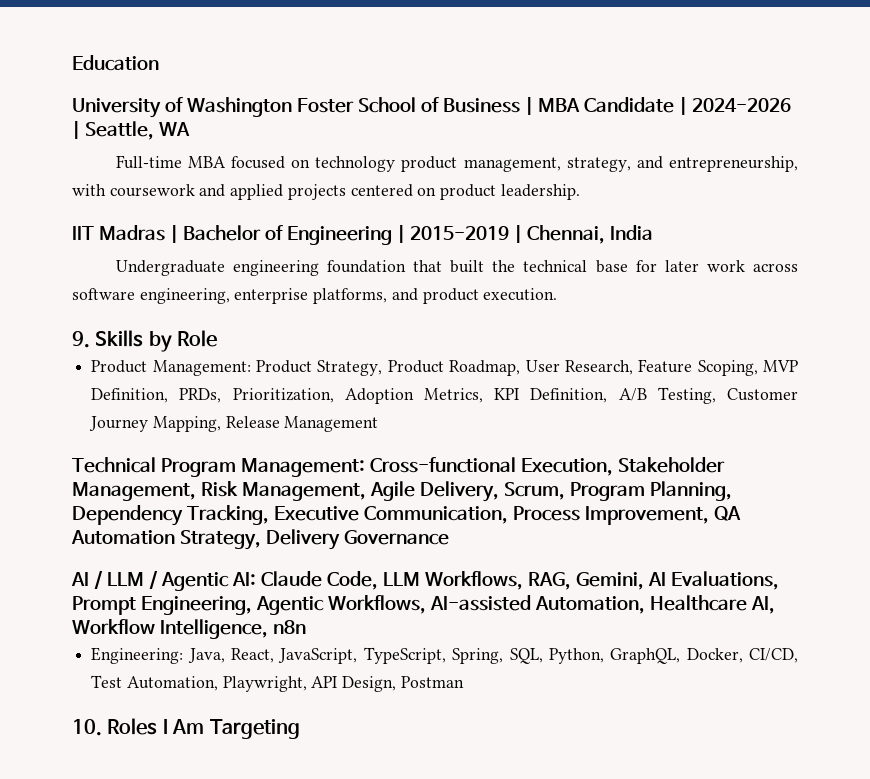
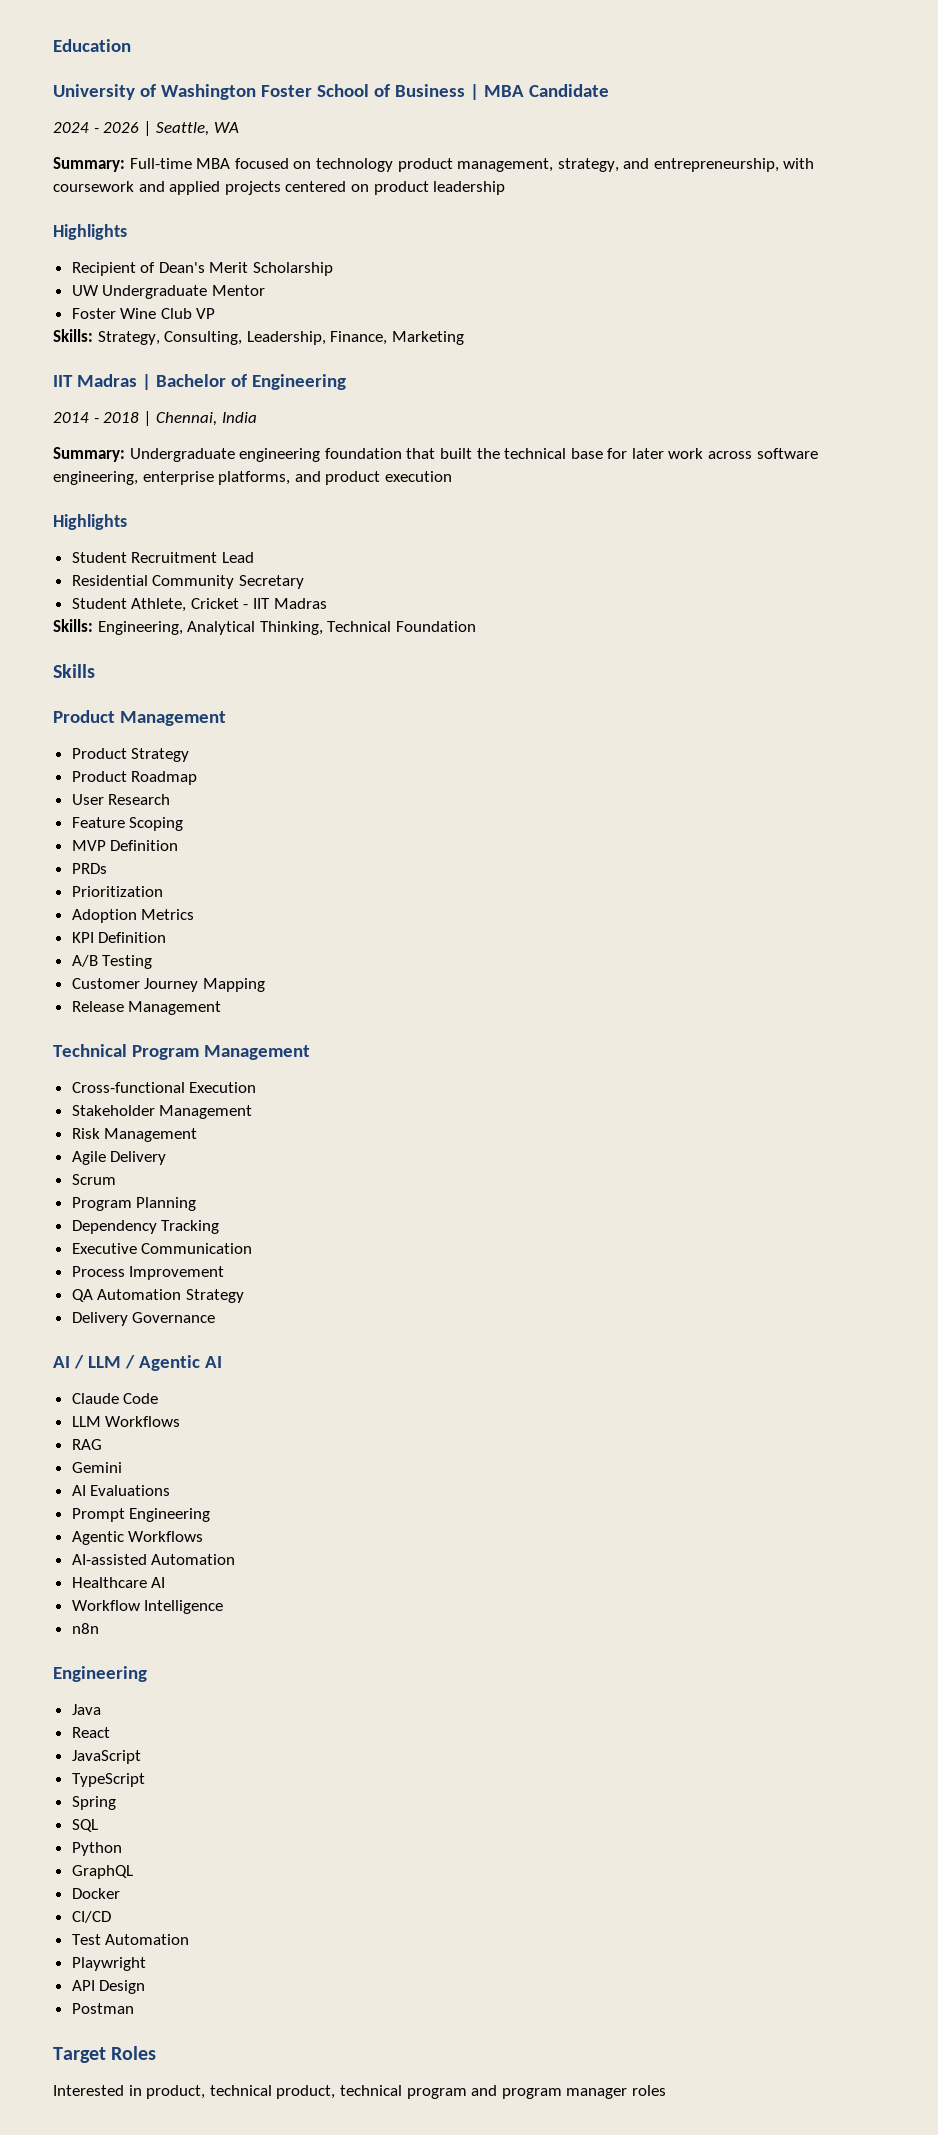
[678,96,791,115] | 2024-2026 -> [53,122,140,133] // 2024 - 2026
(190, 129) none -> [53,157,125,172] Summary:
[500,184,580,200] leadership. -> [433,181,506,195] [53,224,127,240] [71,262,334,276] [71,285,265,299] [71,308,216,319] [53,329,464,345] leadership // Highlights // Recipient of Dean's Merit Scholarship // UW Undergraduate Mentor // Foster Wine Club VP // Skills: Strategy, Consulting, Leadership, Finance, Marketing
[396,224,509,243] | 2015-2019 -> [53,412,140,423] // 2014 - 2018
(653, 232) none -> [53,447,125,462] Summary:
[483,288,558,301] [72,331,90,348] execution. // 9. -> [384,471,452,482] [53,514,127,530] [71,552,254,563] [71,575,304,589] [71,598,327,612] [53,619,476,635] execution // Highlights // Student Recruitment Lead // Residential Community Secretary // Student Athlete, Cricket - IIT Madras // Skills: Engineering, Analytical Thinking, Technical Foundation //
[148,330,218,352] [91,359,798,376] [91,387,716,404] by Role // Product Management: Product Strategy, Product Roadmap, User Research, Feature Scoping, MVP Definition, PRDs, Prioritization, Adoption Metrics, KPI Definition, A/B Testing, -> [53,710,226,726] [71,748,190,762] [71,771,198,785] [71,794,171,805] [71,817,184,831] [71,840,179,851] [71,863,107,874] [71,886,163,897] [71,909,195,923] [71,932,167,943] [71,955,153,969] // Product Management // Product Strategy // Product Roadmap // User Research // Feature Scoping // MVP Definition // PRDs // Prioritization // Adoption Metrics // KPI Definition // A/B Testing //
[152,416,221,432] Mapping, -> [202,978,265,992] Mapping //
[240,457,725,477] [72,481,732,502] [72,505,709,526] Management: Cross-functional Execution, Stakeholder Management, Risk Management, Agile Delivery, Scrum, Program Planning, Dependency Tracking, Executive Communication, Process Improvement, -> [203,1045,310,1060] [71,1082,257,1093] [71,1105,253,1119] [71,1128,198,1142] [71,1151,167,1165] [71,1174,116,1185] [71,1197,197,1211] [71,1220,220,1234] [71,1243,253,1254] [71,1266,225,1280] Management // Cross-functional Execution // Stakeholder Management // Risk Management // Agile Delivery // Scrum // Program Planning // Dependency Tracking // Executive Communication // Process Improvement //
[179,530,261,550] Strategy, -> [185,1289,244,1303] Strategy //
[231,571,779,590] [72,595,775,615] [72,619,306,639] [91,647,798,664] [91,675,397,692] AI: Claude Code, LLM Workflows, RAG, Gemini, AI Evaluations, Prompt Engineering, Agentic Workflows, AI-assisted Automation, Healthcare AI, Workflow Intelligence, n8n // Engineering: Java, React, JavaScript, TypeScript, Spring, SQL, Python, GraphQL, Docker, CI/CD, Test Automation, Playwright, API Design, -> [204,1356,222,1368] [71,1393,159,1404] [71,1416,181,1427] [71,1439,102,1450] [71,1462,122,1473] [71,1485,171,1496] [71,1508,211,1522] [71,1531,204,1545] [71,1554,236,1565] [71,1577,166,1588] [71,1600,224,1614] [71,1623,99,1634] [53,1666,147,1682] [71,1704,101,1715] [71,1727,110,1738] [71,1750,141,1764] [71,1773,145,1787] [71,1796,116,1810] [71,1819,98,1832] [71,1842,122,1856] [71,1865,133,1879] [71,1888,120,1899] [71,1911,111,1923] [71,1934,190,1945] [71,1957,146,1971] [71,1980,146,1994] AI // Claude Code // LLM Workflows // RAG // Gemini // AI Evaluations // Prompt Engineering // Agentic Workflows // AI-assisted Automation // Healthcare AI // Workflow Intelligence // n8n // Engineering // Java // React // JavaScript // TypeScript // Spring // SQL // Python // GraphQL // Docker // CI/CD // Test Automation // Playwright // API Design //
[72,719,102,736] 10. -> [53,2047,106,2063] Target
[162,719,300,739] I Am Targeting -> [53,2085,666,2099] // Interested in product, technical product, technical program and program manager roles

